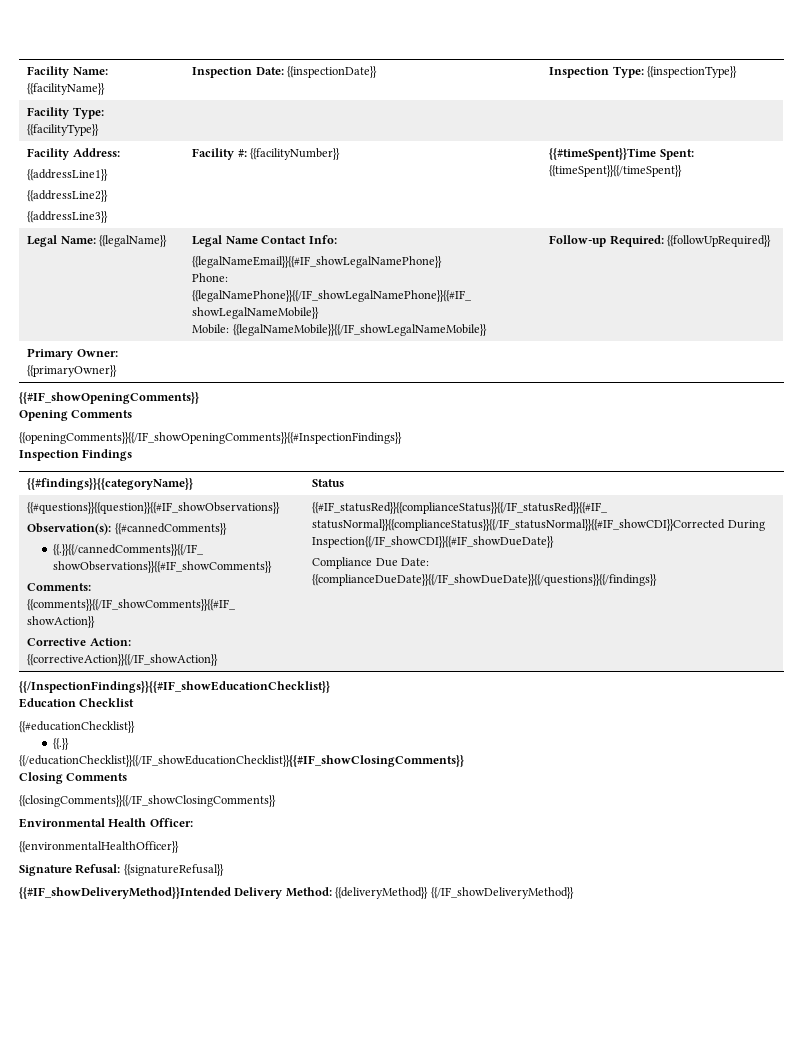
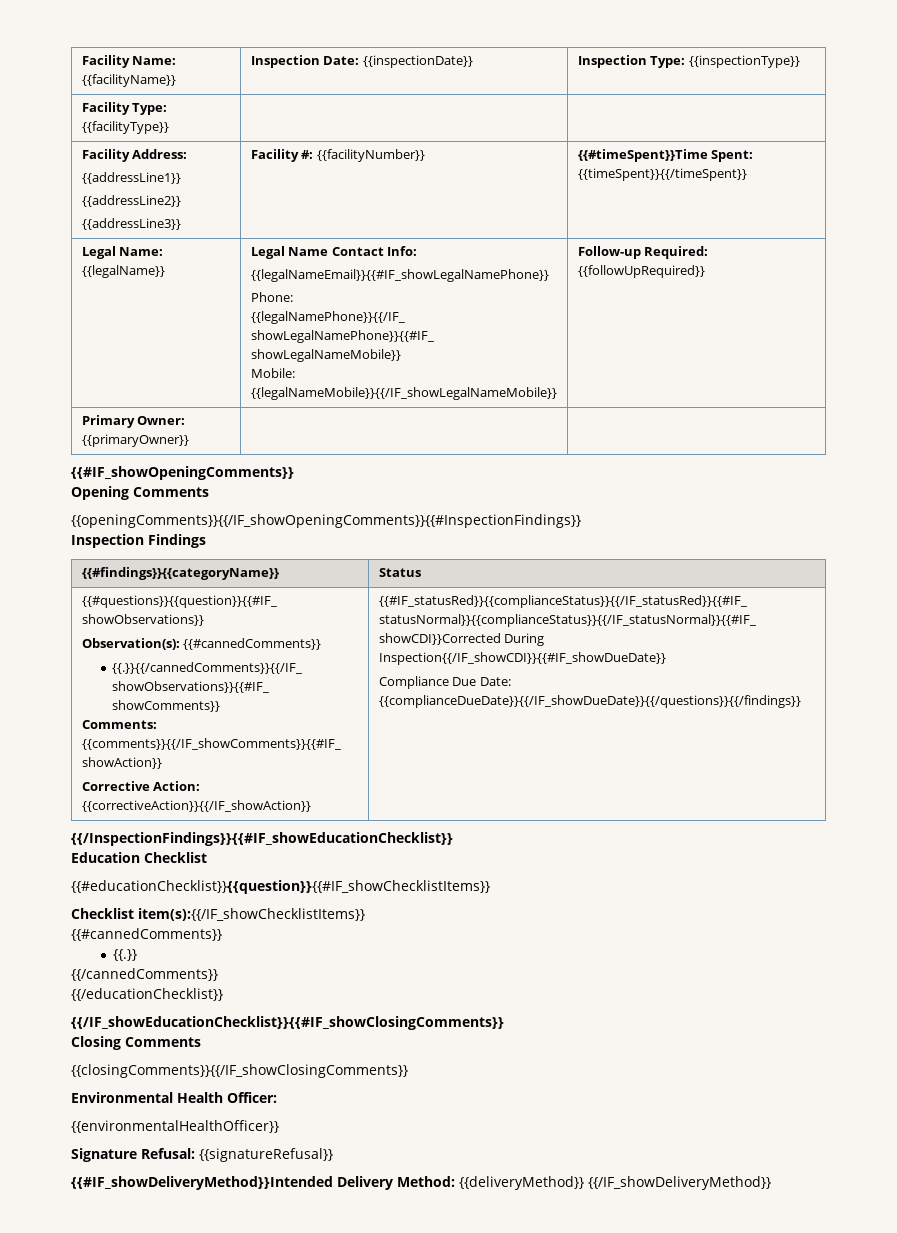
[19,721,135,733] [52,738,69,750] [19,755,464,767] {{#educationChecklist}} // {{.}} // {{/educationChecklist}}{{/IF_showEducationChecklist}}{{#IF_showClosingComments}} -> [71,880,490,894] [71,908,365,921] [71,928,222,941] [113,949,138,961] [71,968,218,981] [71,988,223,1001] [71,1016,504,1030] {{#educationChecklist}}{{question}}{{#IF_showChecklistItems}} // Checklist item(s):{{/IF_showChecklistItems}} // {{#cannedComments}} // {{.}} // {{/cannedComments}} // {{/educationChecklist}} // {{/IF_showEducationChecklist}}{{#IF_showClosingComments}}

